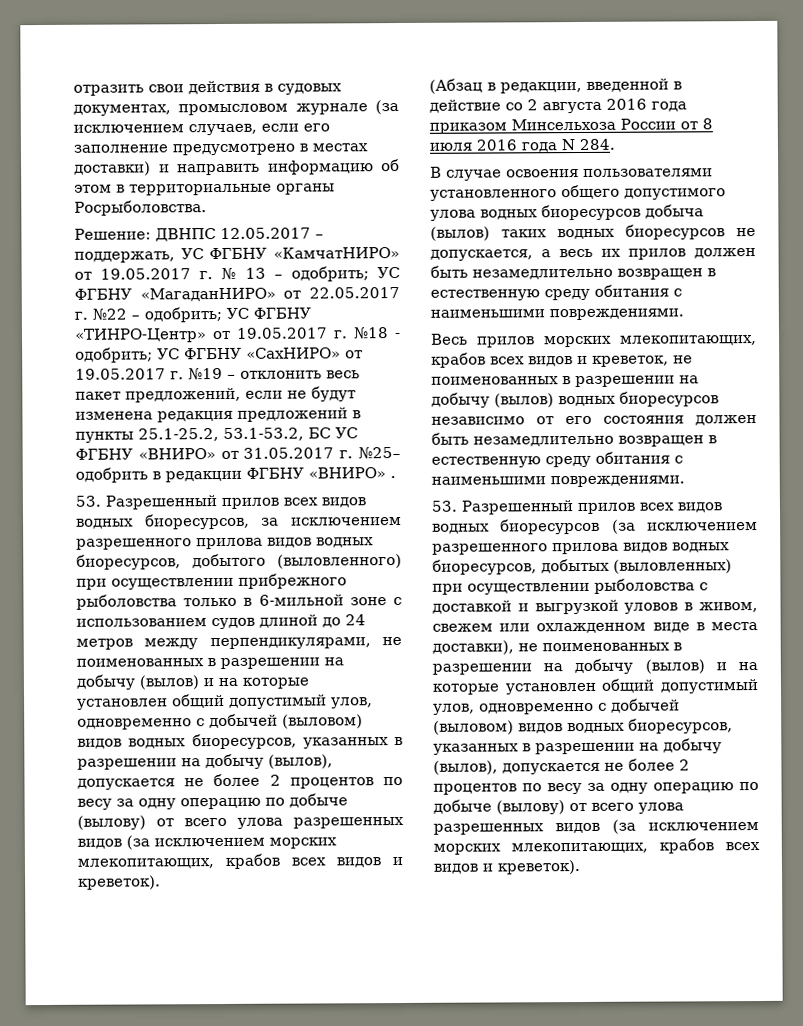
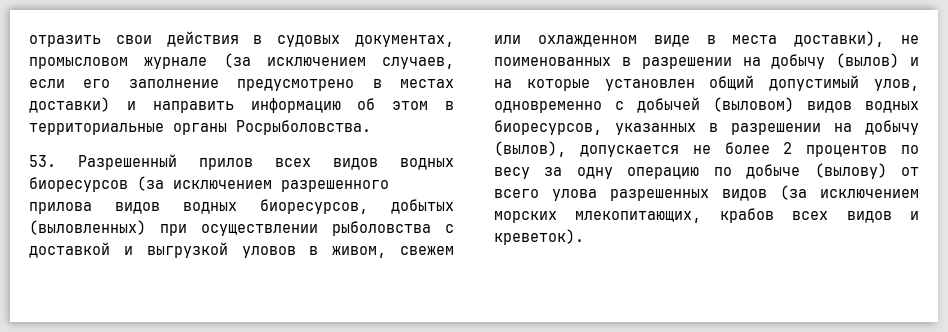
[74,227,324,242] [74,247,400,263] [74,266,400,282] [74,287,400,302] [74,307,311,323] [74,327,401,343] [75,347,363,363] [75,367,360,381] [75,386,356,403] [75,407,361,423] [75,427,358,443] [75,446,402,460] [75,467,396,483] [75,495,366,510] [76,513,402,530] [76,537,374,550] [76,553,402,570] [76,573,347,590] [76,594,402,610] [76,614,366,630] [76,637,402,650] [76,657,344,670] [76,674,309,690] [77,693,373,710] [77,713,363,730] [77,733,403,750] [77,753,333,770] [77,773,403,790] [77,793,348,810] [77,815,404,830] [77,835,337,850] [77,853,403,869] [78,875,161,890] [429,78,682,94] [429,98,687,114] [429,118,713,134] [429,138,615,153] [430,166,713,181] [430,184,726,201] [430,204,704,221] [430,224,756,241] [430,248,756,261] [430,265,716,280] [430,284,682,301] [430,308,684,321] [430,333,757,348] [431,352,693,368] [431,375,699,388] [431,391,719,408] [431,415,757,426] [431,432,717,447] [431,451,683,468] [431,475,685,488] // Решение: ДВНПС 12.05.2017 – поддержать, УС ФГБНУ «КамчатНИРО» от 19.05.2017 г. № 13 – одобрить; УС ФГБНУ «МагаданНИРО» от 22.05.2017 г. №22 – одобрить; УС ФГБНУ «ТИНРО-Центр» от 19.05.2017 г. №18 - одобрить; УС ФГБНУ «СахНИРО» от 19.05.2017 г. №19 – отклонить весь пакет предложений, если не будут изменена редакция предложений в пункты 25.1-25.2, 53.1-53.2, БС УС ФГБНУ «ВНИРО» от 31.05.2017 г. №25– одобрить в редакции ФГБНУ «ВНИРО» . // 53. Разрешенный прилов всех видов водных биоресурсов, за исключением разрешенного прилова видов водных биоресурсов, добытого (выловленного) при осуществлении прибрежного рыболовства только в 6-мильной зоне с использованием судов длиной до 24 метров между перпендикулярами, не поименованных в разрешении на добычу (вылов) и на которые установлен общий допустимый улов, одновременно с добычей (выловом) видов водных биоресурсов, указанных в разрешении на добычу (вылов), допускается не более 2 процентов по весу за одну операцию по добыче (вылову) от всего улова разрешенных видов (за исключением морских млекопитающих, крабов всех видов и креветок). // (Абзац в редакции, введенной в действие со 2 августа 2016 года приказом Минсельхоза России от 8 июля 2016 года N 284. // В случае освоения пользователями установленного общего допустимого улова водных биоресурсов добыча (вылов) таких водных биоресурсов не допускается, а весь их прилов должен быть незамедлительно возвращен в естественную среду обитания с наименьшими повреждениями. // Весь прилов морских млекопитающих, крабов всех видов и креветок, не поименованных в разрешении на добычу (вылов) водных биоресурсов независимо от его состояния должен быть незамедлительно возвращен в естественную среду обитания с наименьшими повреждениями. -> (371, 127) none

